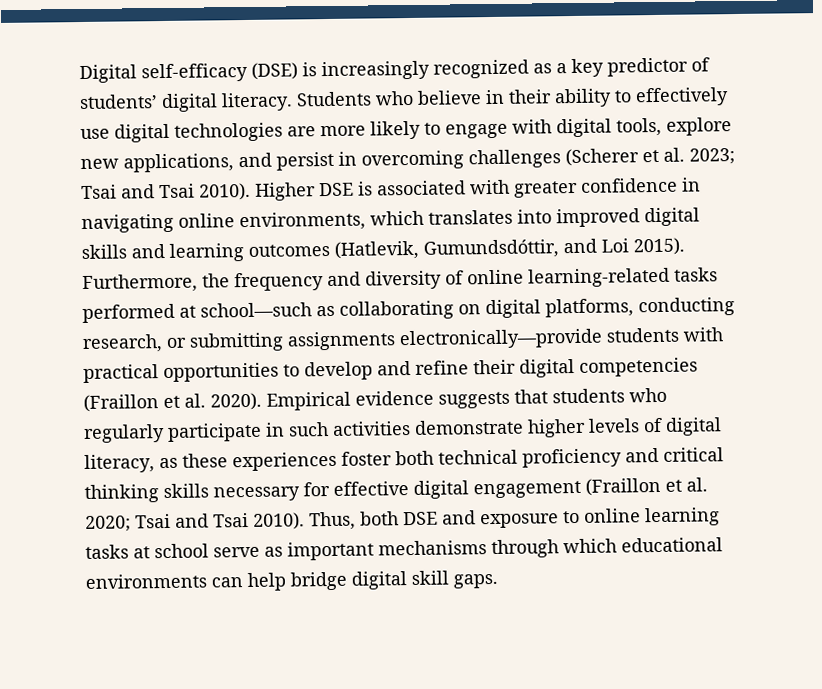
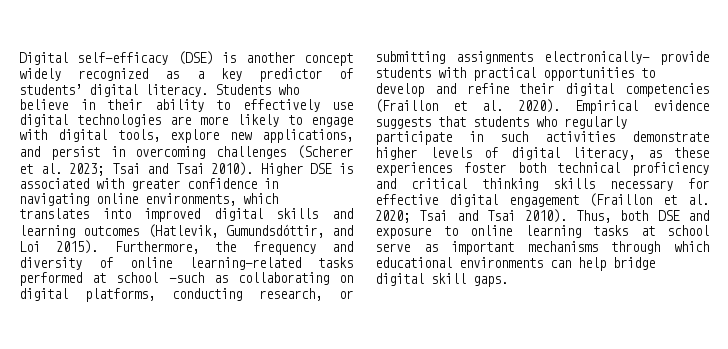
[321,60,430,81] increasingly -> [245,52,353,66] [19,68,61,81] another concept widely
[200,302,312,318] school—such -> [116,272,204,283] school —such
[399,328,603,350] electronically—provide -> [544,51,709,65] electronically— provide

